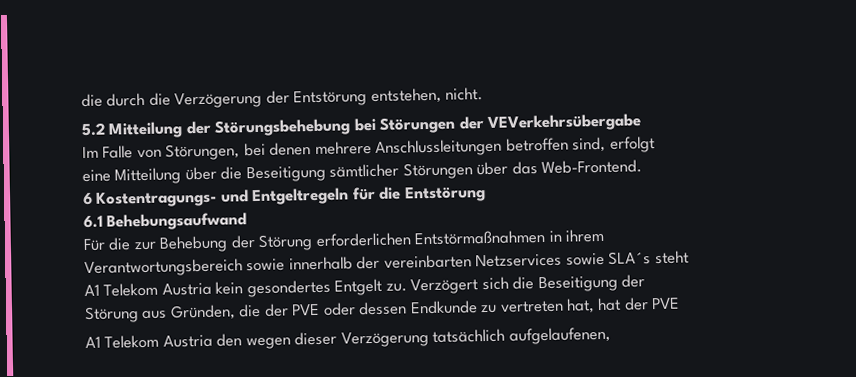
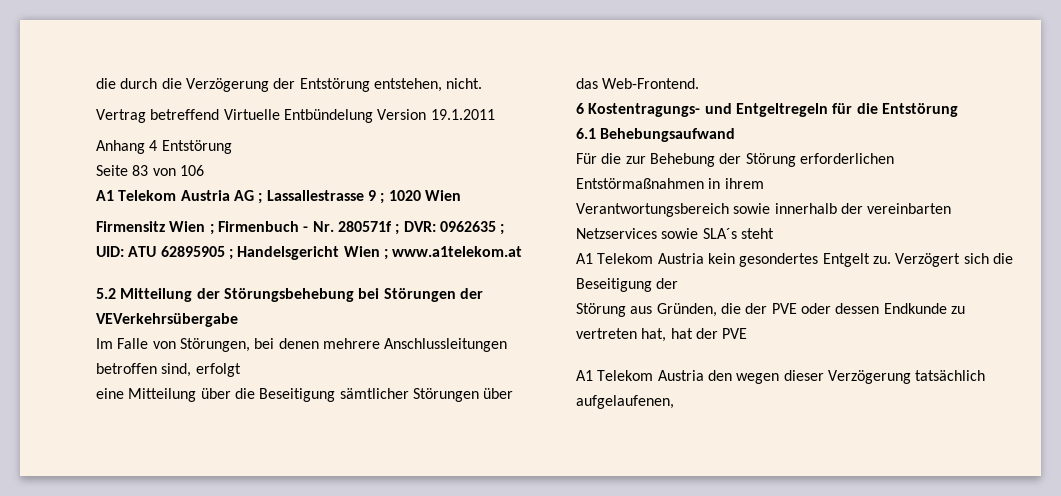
(484, 94) none -> [96,109,495,123] [96,140,232,154] [96,165,204,176] [96,190,461,204] [96,221,505,235] [96,246,523,260] // Vertrag betreffend Virtuelle Entbündelung Version 19.1.2011 // Anhang 4 Entstörung // Seite 83 von 106 // A1 Telekom Austria AG ; Lassallestrasse 9 ; 1020 Wien // Firmensitz Wien ; Firmenbuch - Nr. 280571f ; DVR: 0962635 ; UID: ATU 62895905 ; Handelsgericht Wien ; www.a1telekom.at

